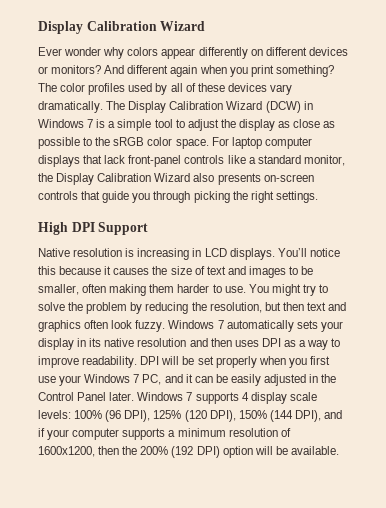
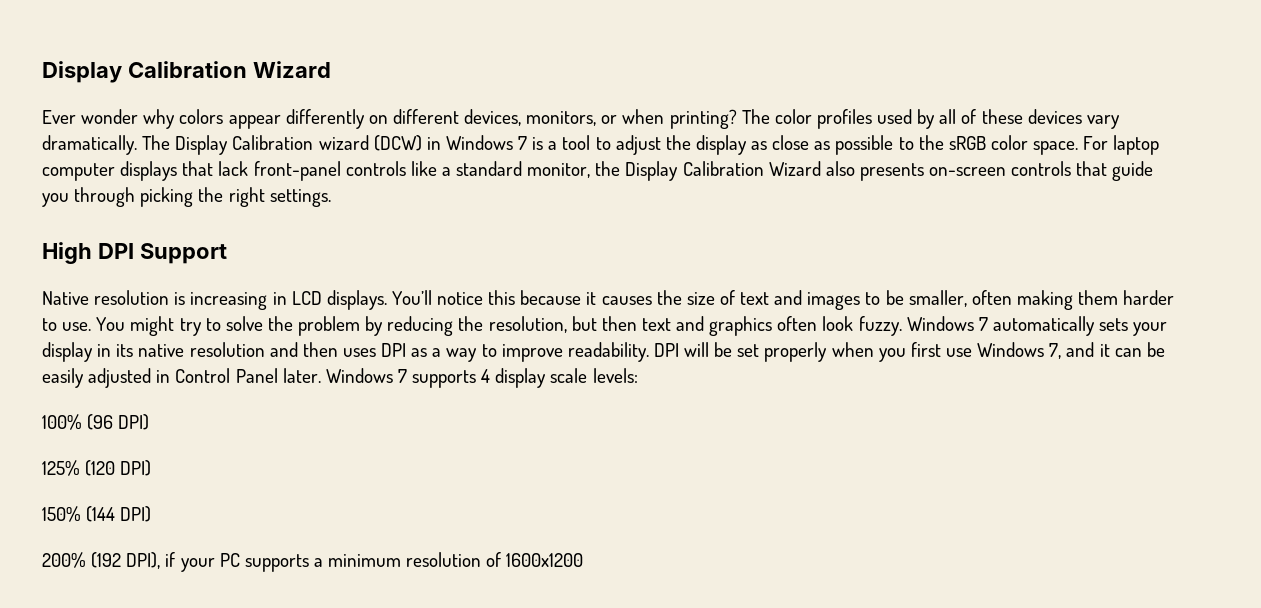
[308,47,348,56] [38,65,334,77] devices or monitors? And different again when you print something? -> [464,109,737,129] devices, monitors, or when printing?
[226,101,263,110] Wizard -> [318,135,369,150] wizard
[117,119,152,131] simple -> (558, 145) none
[59,374,162,386] your Windows 7 PC, -> [977,342,1062,359] Windows 7,
[321,374,337,383] the -> (171, 376) none
(71, 414) none -> (638, 375) //
[124,410,151,422] DPI), -> [118,414,150,430] DPI) //
[209,410,236,422] DPI), -> [120,460,152,476] DPI) //
[294,410,343,422] DPI), and -> [120,506,152,522] [42,552,161,569] DPI) // 200% (192 DPI),
[72,428,120,440] computer -> [219,553,240,567] PC
[38,446,339,458] 1600x1200, then the 200% (192 DPI) option will be available. -> [506,553,584,567] 1600x1200

